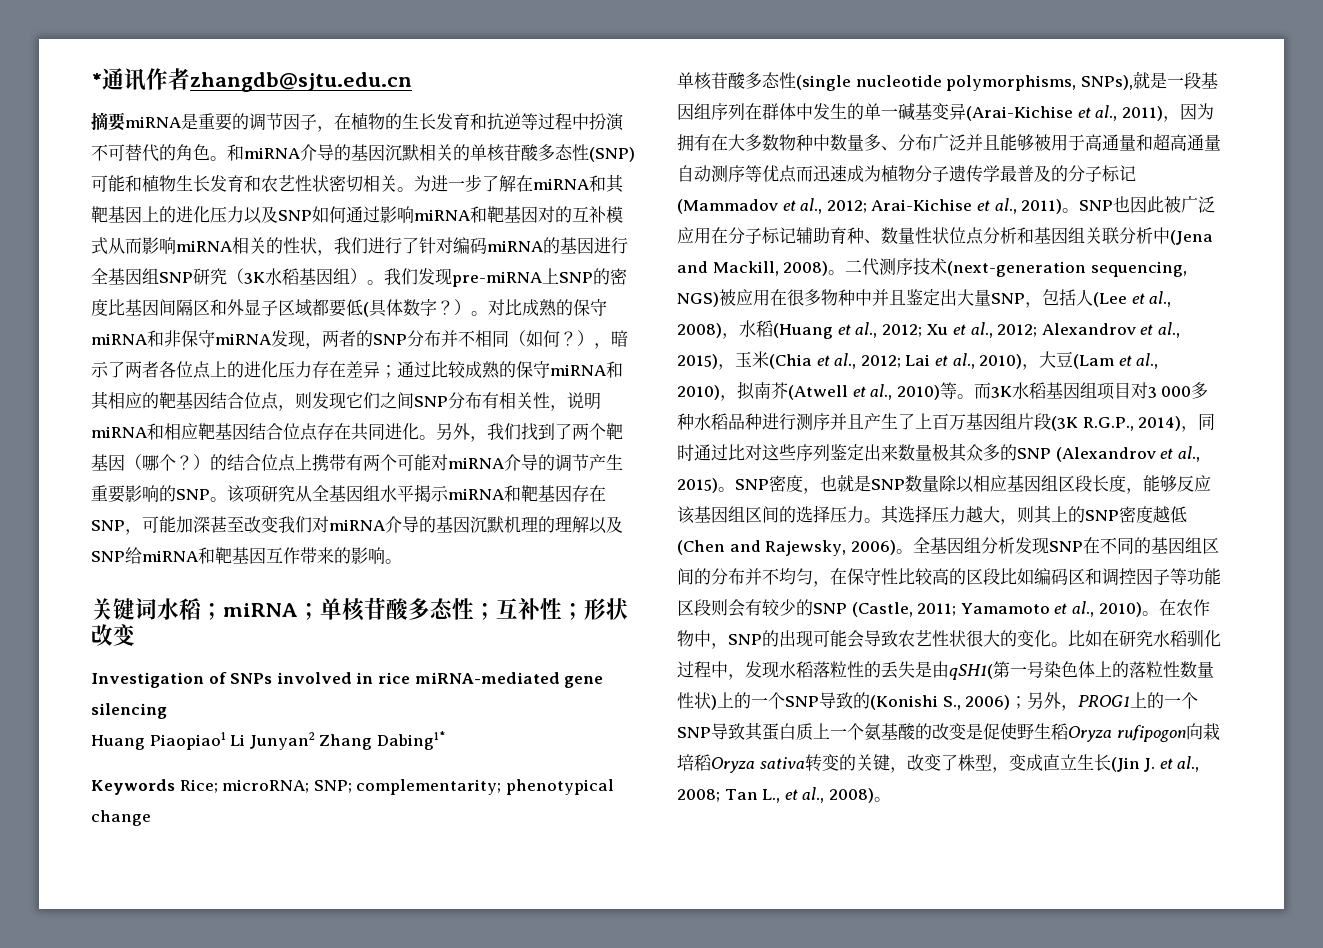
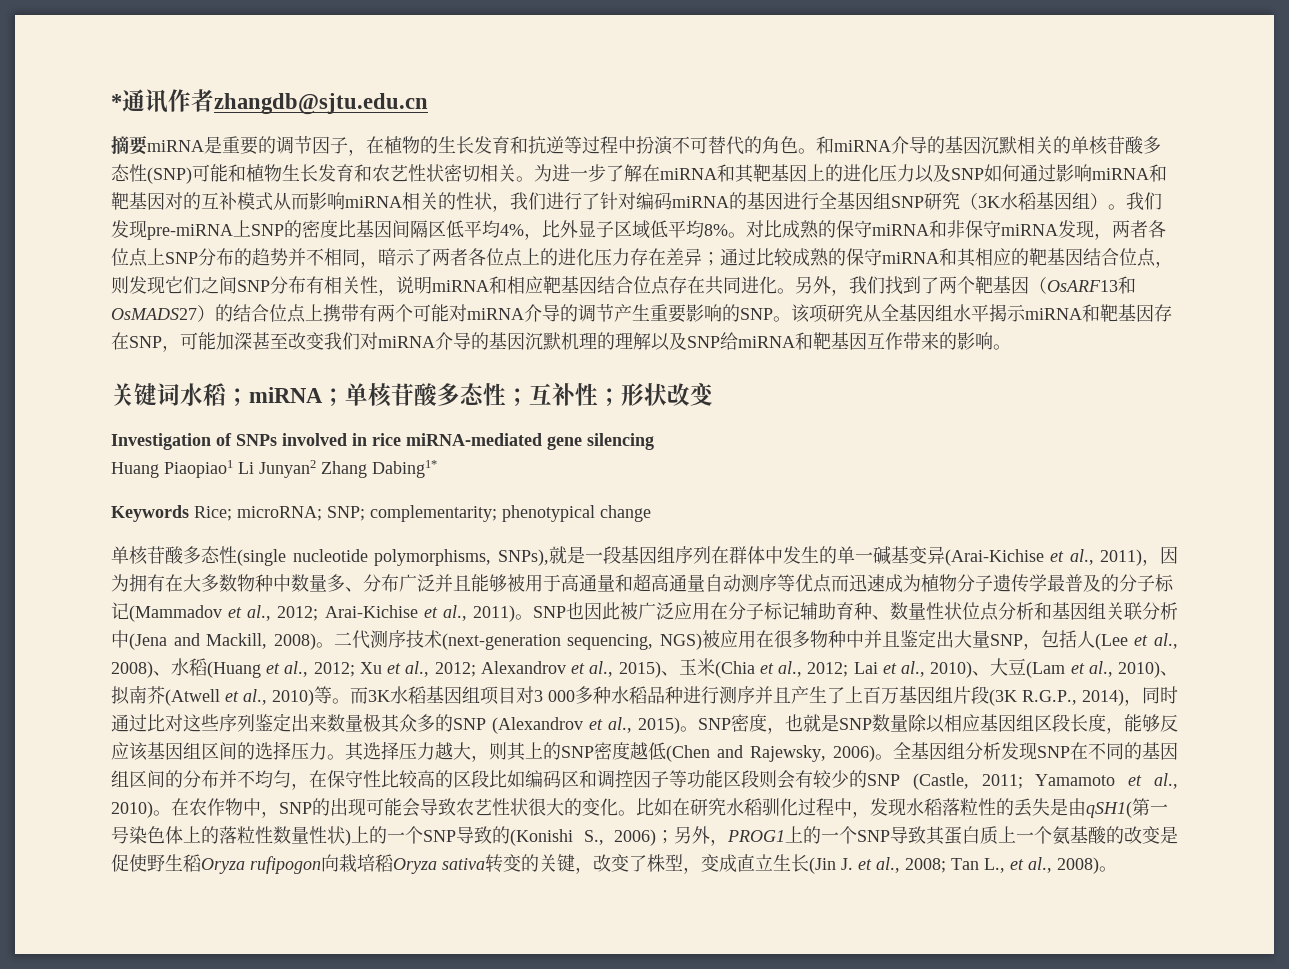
[210,299,471,317] 和外显子区域都要低(具体数字？） -> [446,220,728,240] 低平均4%，比外显子区域低平均8%
[356,330,441,347] 的SNP分布 -> [1148,220,1166,238] [111,248,288,267] 各位点上SNP分布的趋势
[509,330,594,347] （如何？） -> (360, 257) none
[142,454,193,471] 哪个？ -> [1047,276,1136,294] [111,308,197,320] OsARF13和OsMADS27
[722,333,739,339] ， -> [153,671,171,676] 、
[718,364,735,370] ， -> [660,671,679,676] 、
[1022,364,1040,370] ， -> [972,671,991,676] 、
[720,395,737,401] ， -> [1159,671,1178,676] 、

